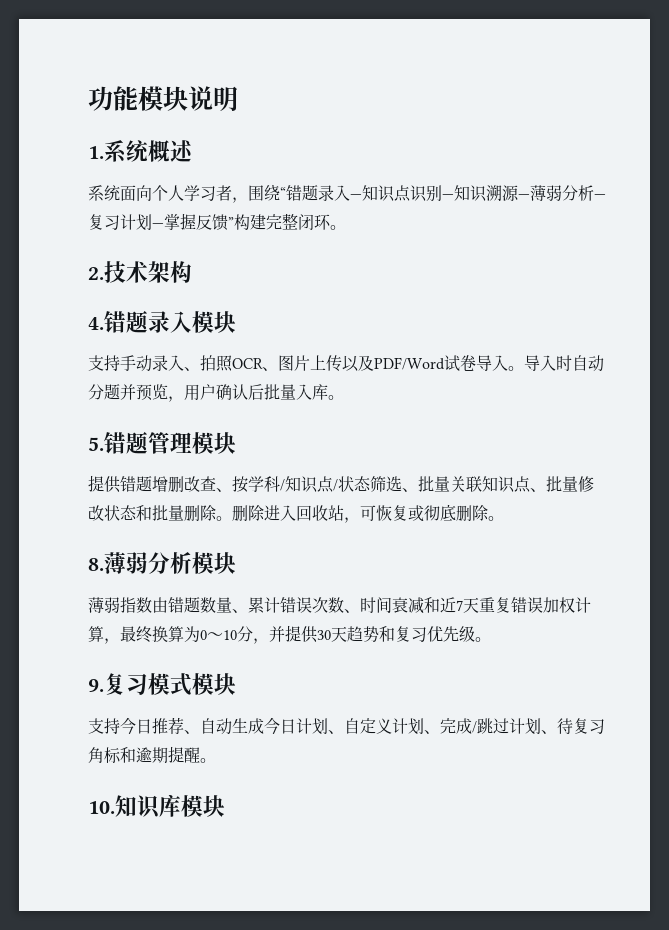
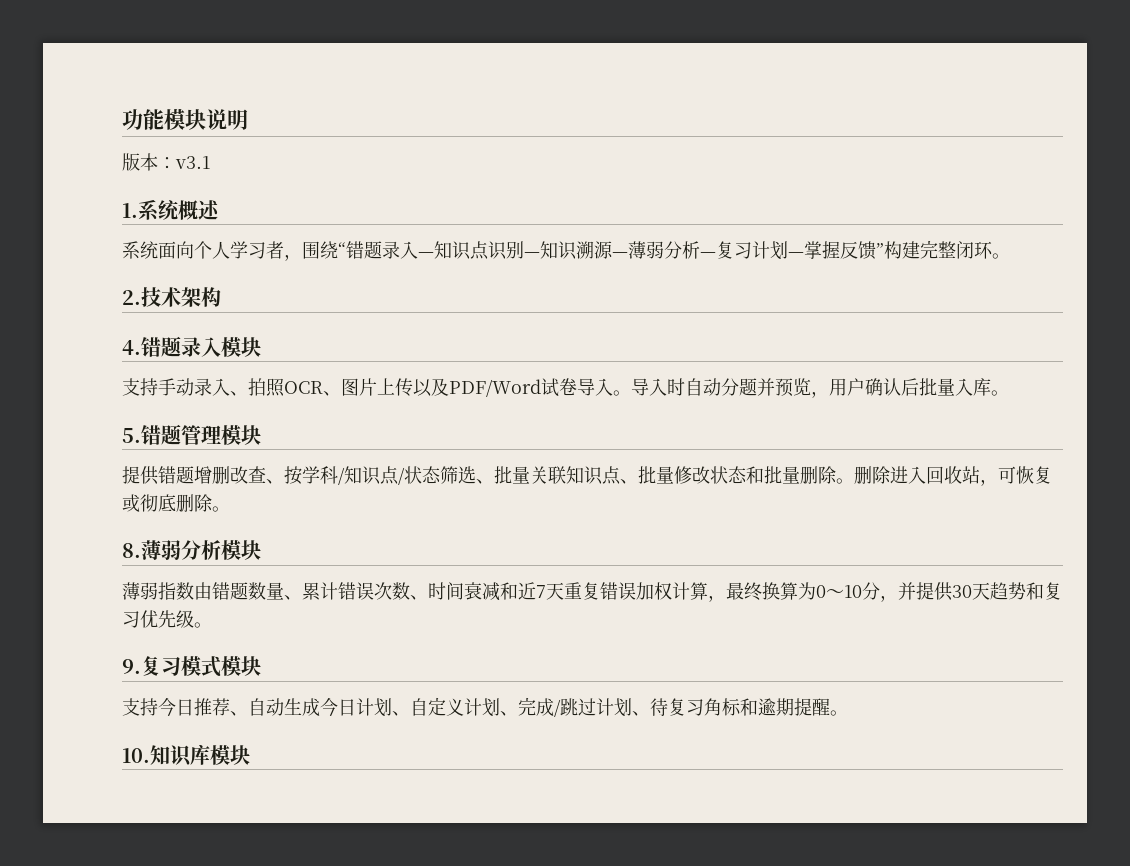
(238, 98) none -> [122,153,210,171] // 版本：v3.1

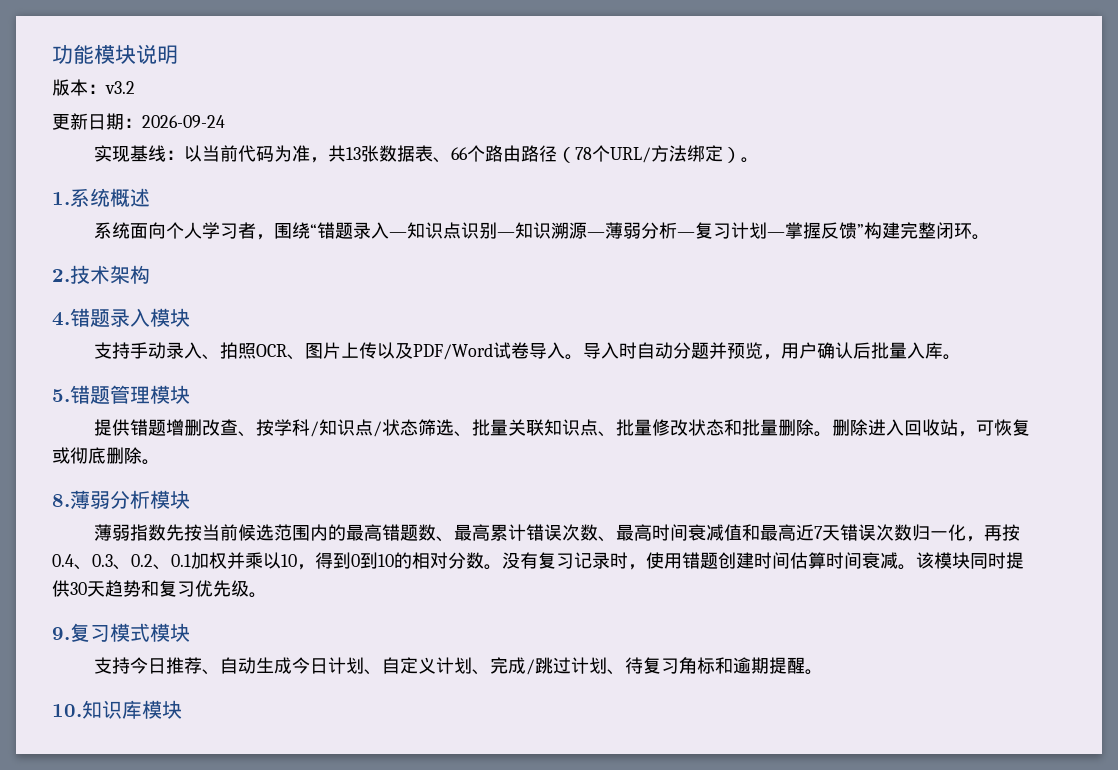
[175,156,210,169] v3.1 -> [105,81,135,94] [52,113,225,130] [94,145,760,163] v3.2 // 更新日期：2026-09-24 // 实现基线：以当前代码为准，共13张数据表、66个路由路径（78个URL/方法绑定）。
[194,582,302,600] 由错题数量、 -> [166,524,491,542] 先按当前候选范围内的最高错题数、最高
[428,582,916,602] 时间衰减和近7天重复错误加权计算，最终换算为0～10分，并 -> [616,524,1021,542] [52,552,1006,570] 最高时间衰减值和最高近7天错误次数归一化，再按0.4、0.3、0.2、0.1加权并乘以10，得到0到10的相对分数。没有复习记录时，使用错题创建时间估算时间衰减。该模块同时

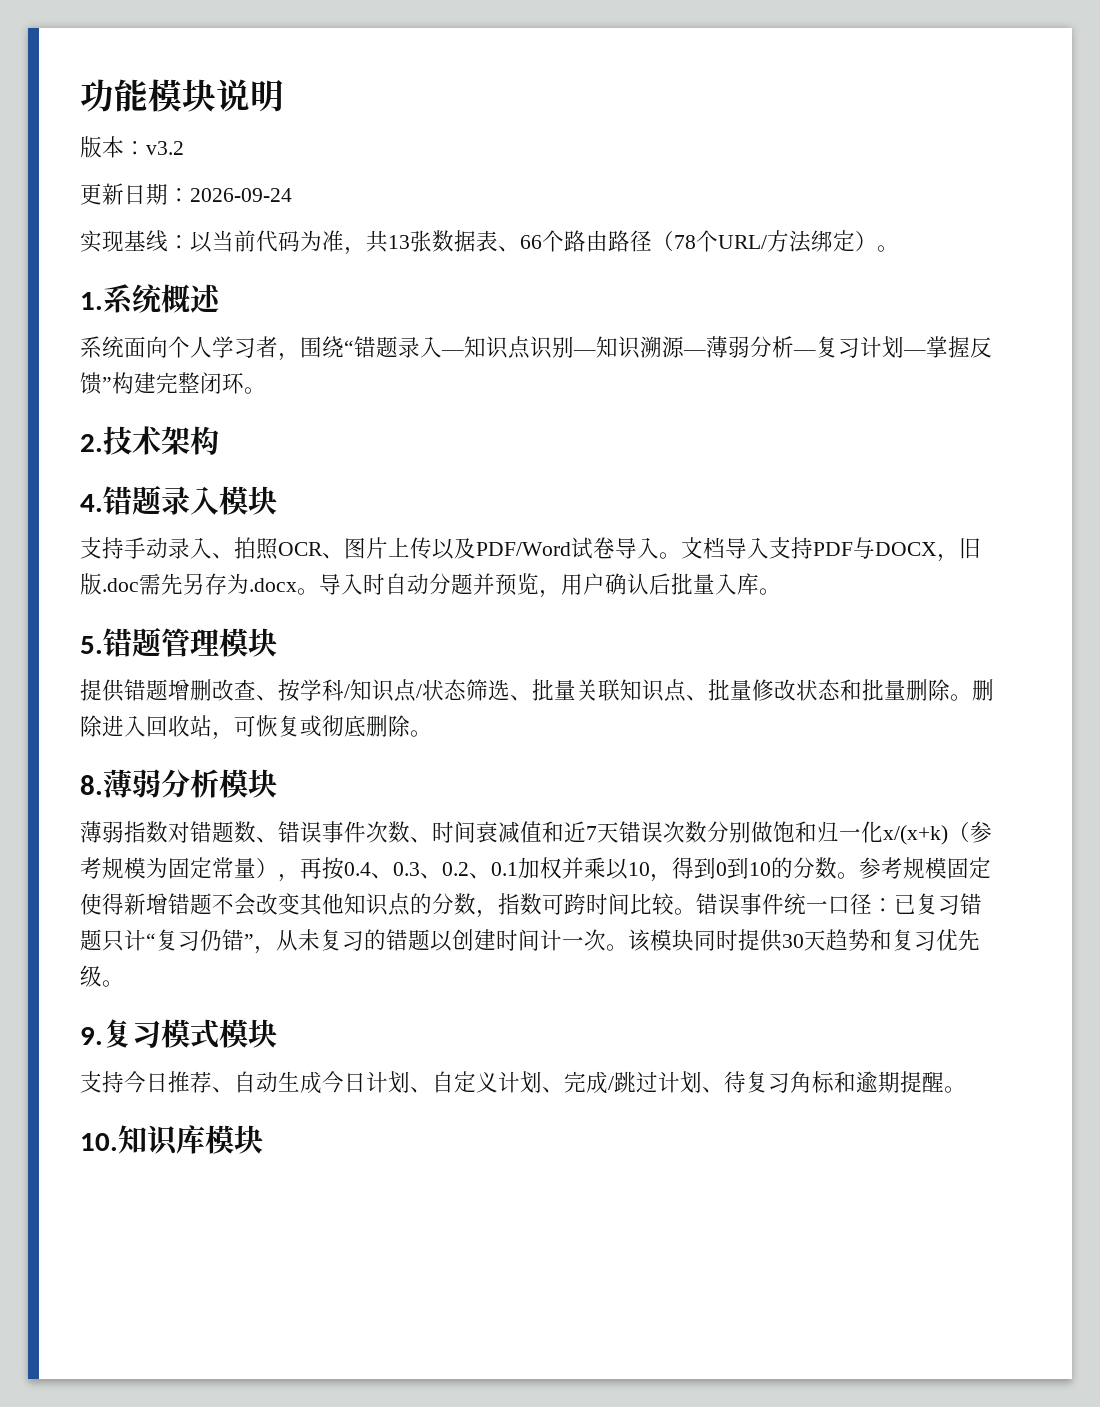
(584, 357) none -> [681,537,981,562] [80,573,319,595] 文档导入支持PDF与DOCX，旧版.doc需先另存为.docx。
[166,524,653,542] 先按当前候选范围内的最高错题数、最高累计错误次数、最高 -> [168,821,432,843] 对错题数、错误事件次数、
[760,524,797,541] 最高 -> (564, 832) none
[912,524,967,541] 归一化 -> [707,821,992,845] [80,857,278,879] 分别做饱和归一化x/(x+k)（参考规模为固定常量）
[412,552,898,570] 相对分数。没有复习记录时，使用错题创建时间估算时间衰减 -> [793,857,991,879] [80,893,982,918] [80,929,606,954] 分数。参考规模固定使得新增错题不会改变其他知识点的分数，指数可跨时间比较。错误事件统一口径：已复习错题只计“复习仍错”，从未复习的错题以创建时间计一次

